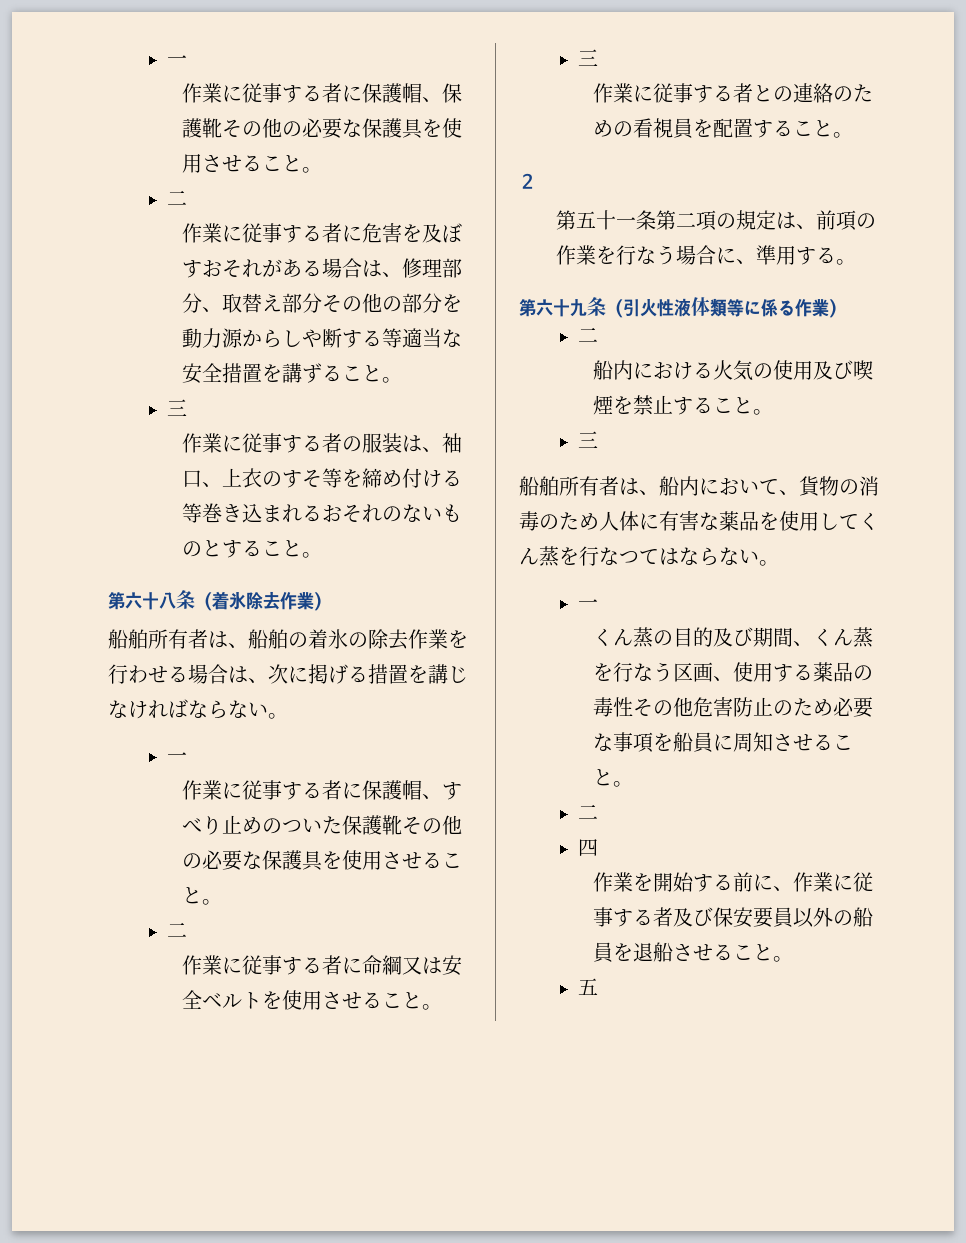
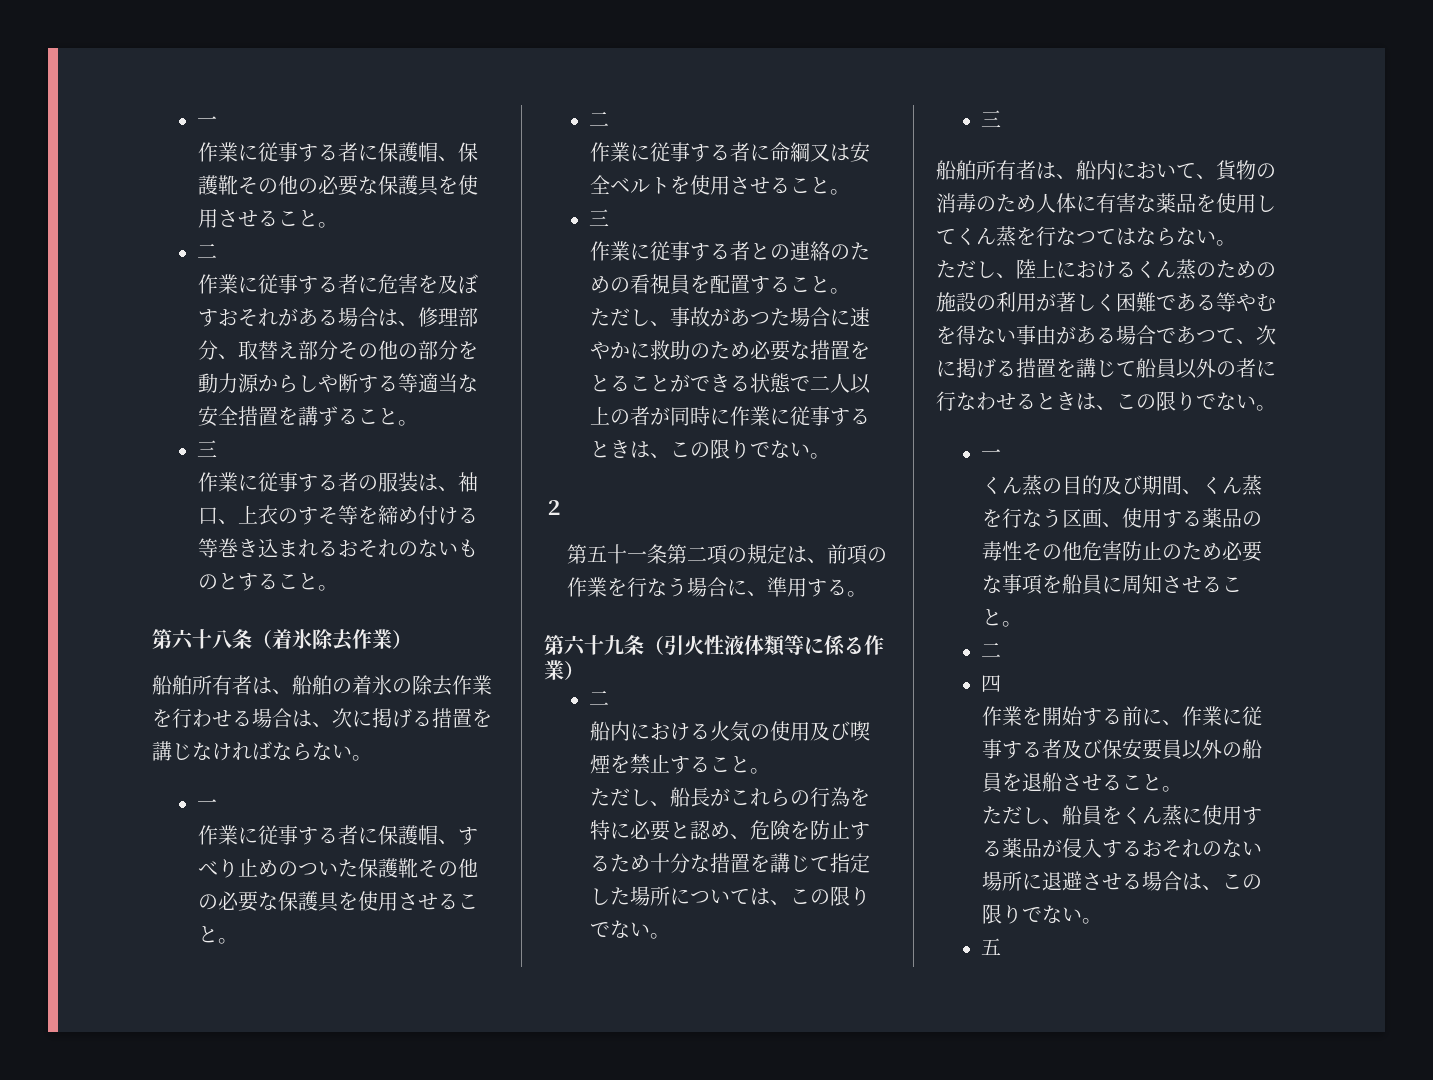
(853, 135) none -> [589,307,870,327] [589,340,870,361] [589,373,871,394] [589,406,870,426] [589,439,830,459] // ただし、事故があつた場合に速やかに救助のため必要な措置をとることができる状態で二人以上の者が同時に作業に従事するときは、この限りでない。
(773, 412) none -> [589,787,870,807] [589,820,870,841] [589,853,870,873] [589,886,870,906] [589,920,670,939] // ただし、船長がこれらの行為を特に必要と認め、危険を防止するため十分な措置を講じて指定した場所については、この限りでない。
(779, 563) none -> [936,259,1276,280] [936,292,1276,312] [936,325,1276,345] [936,358,1276,379] [936,391,1276,411] // ただし、陸上におけるくん蒸のための施設の利用が著しく困難である等やむを得ない事由がある場合であつて、次に掲げる措置を講じて船員以外の者に行なわせるときは、この限りでない。
(793, 959) none -> [981,805,1262,826] [981,838,1262,858] [981,871,1262,891] [981,904,1102,924] // ただし、船員をくん蒸に使用する薬品が侵入するおそれのない場所に退避させる場合は、この限りでない。

